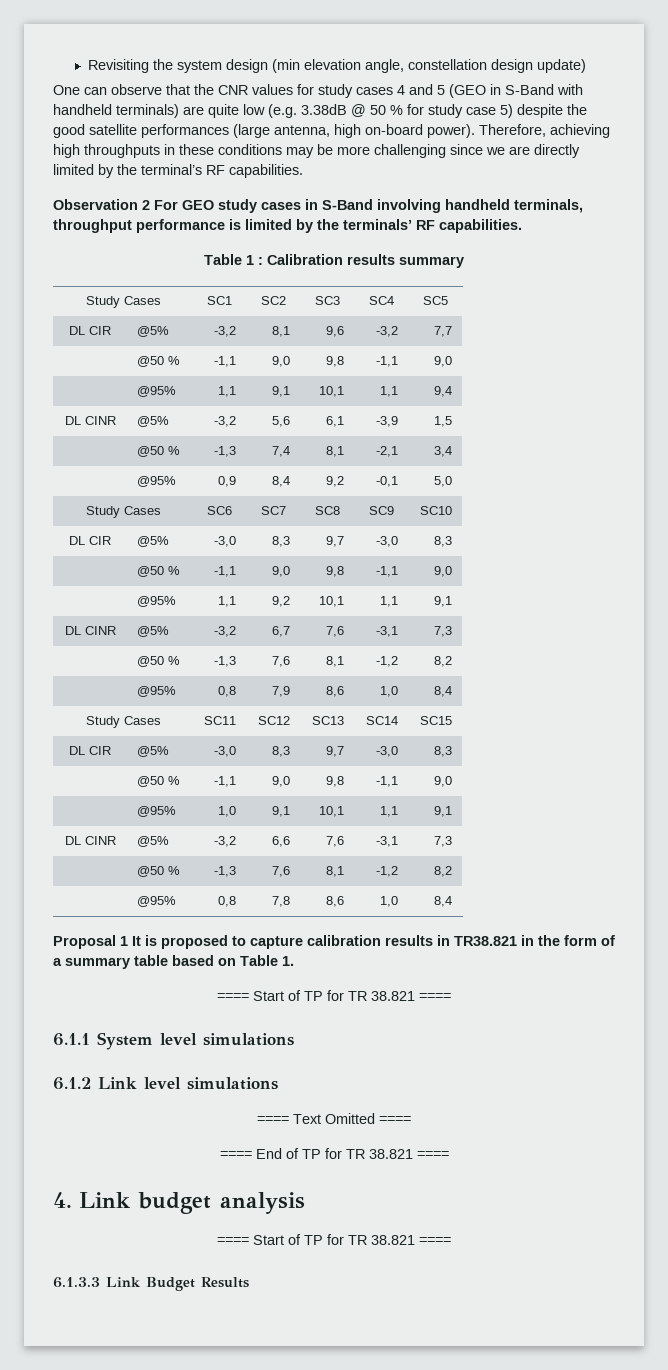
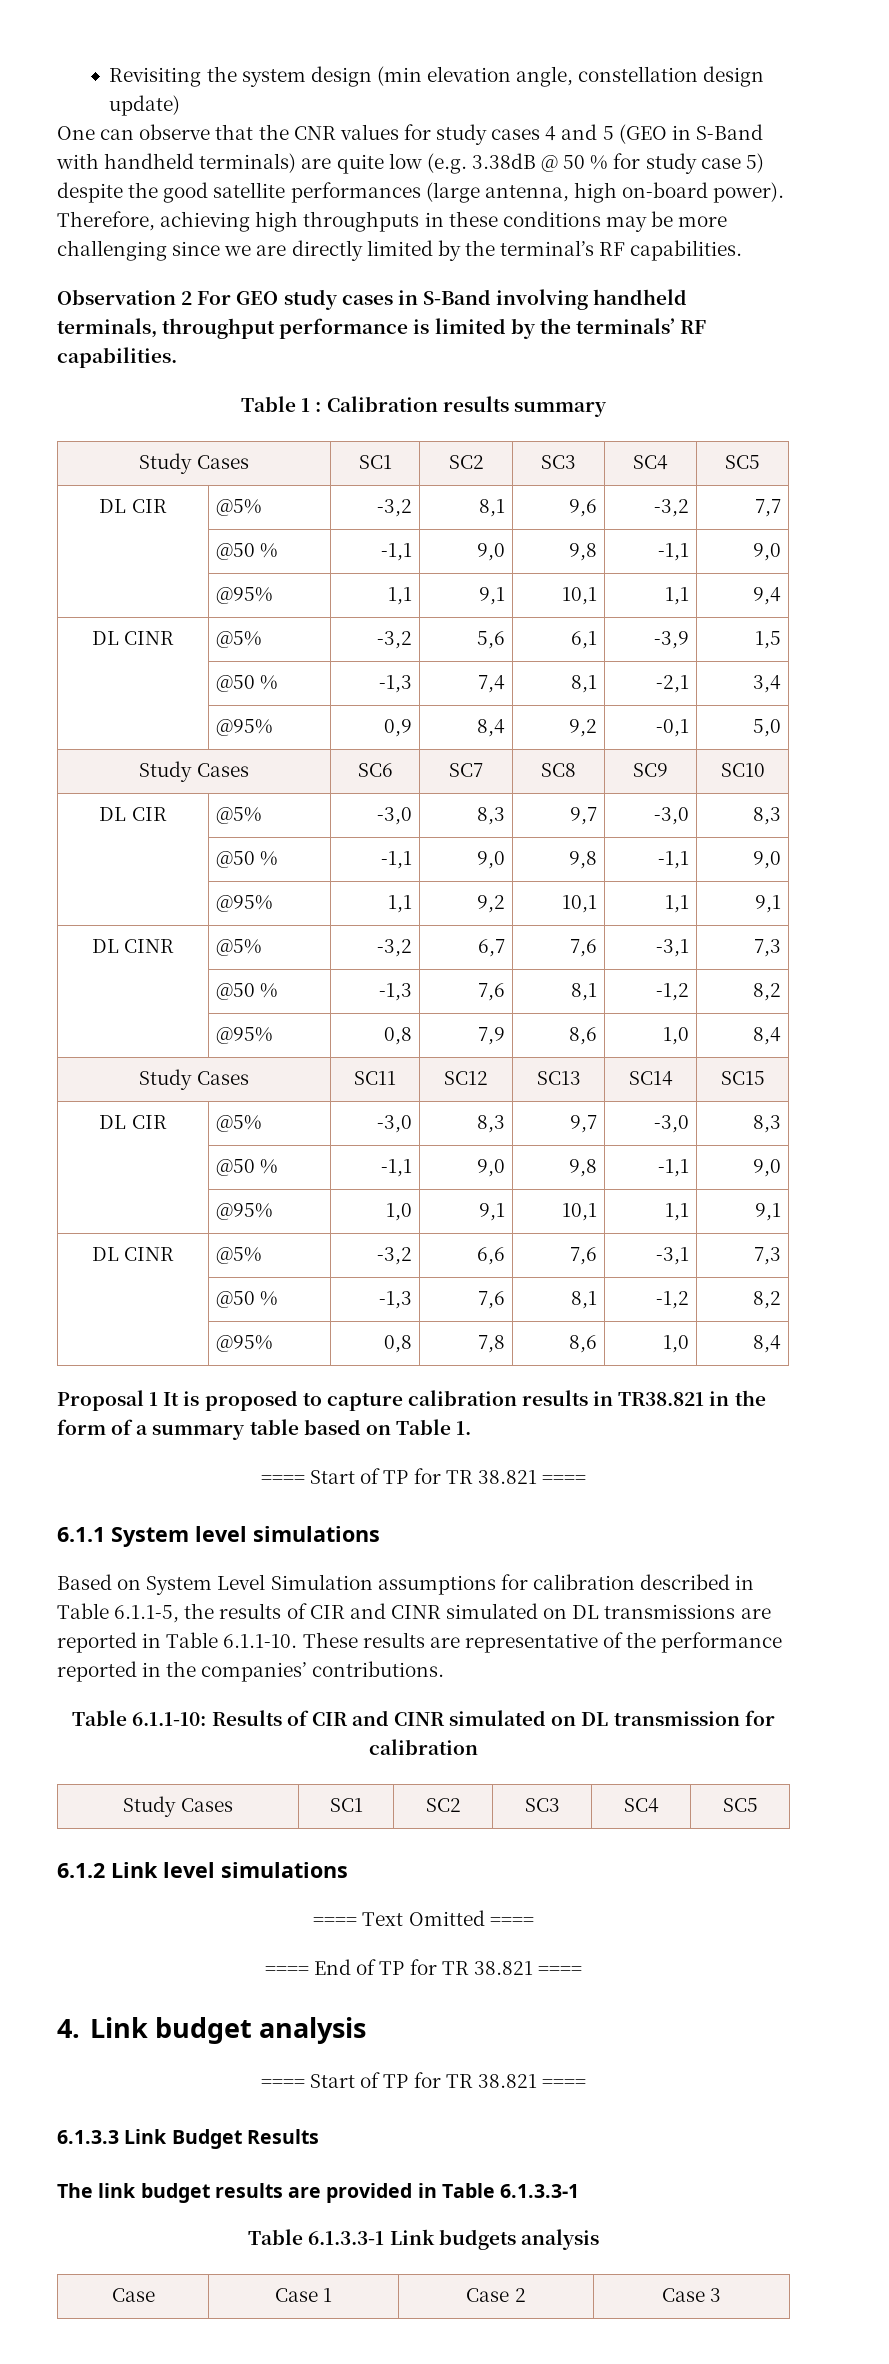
(294, 1039) none -> [57,1574,755,1595] [57,1603,771,1623] [57,1632,783,1653] [57,1661,444,1682] [72,1710,775,1726] [369,1739,478,1755] [123,1796,233,1817] [329,1798,363,1812] [425,1798,461,1812] [524,1798,560,1812] [623,1798,659,1813] [722,1798,758,1812] // Based on System Level Simulation assumptions for calibration described in Table 6.1.1-5, the results of CIR and CINR simulated on DL transmissions are reported in Table 6.1.1-10. These results are representative of the performance reported in the companies’ contributions. // Table 6.1.1-10: Results of CIR and CINR simulated on DL transmission for calibration // Study Cases | SC1 | SC2 | SC3 | SC4 | SC5
(249, 1282) none -> [57,2183,580,2203] [248,2229,599,2250] [111,2288,155,2302] [274,2288,333,2302] [466,2288,526,2302] [661,2288,722,2302] // The link budget results are provided in Table 6.1.3.3-1 // Table 6.1.3.3-1 Link budgets analysis // Case | Case 1 | Case 2 | Case 3

